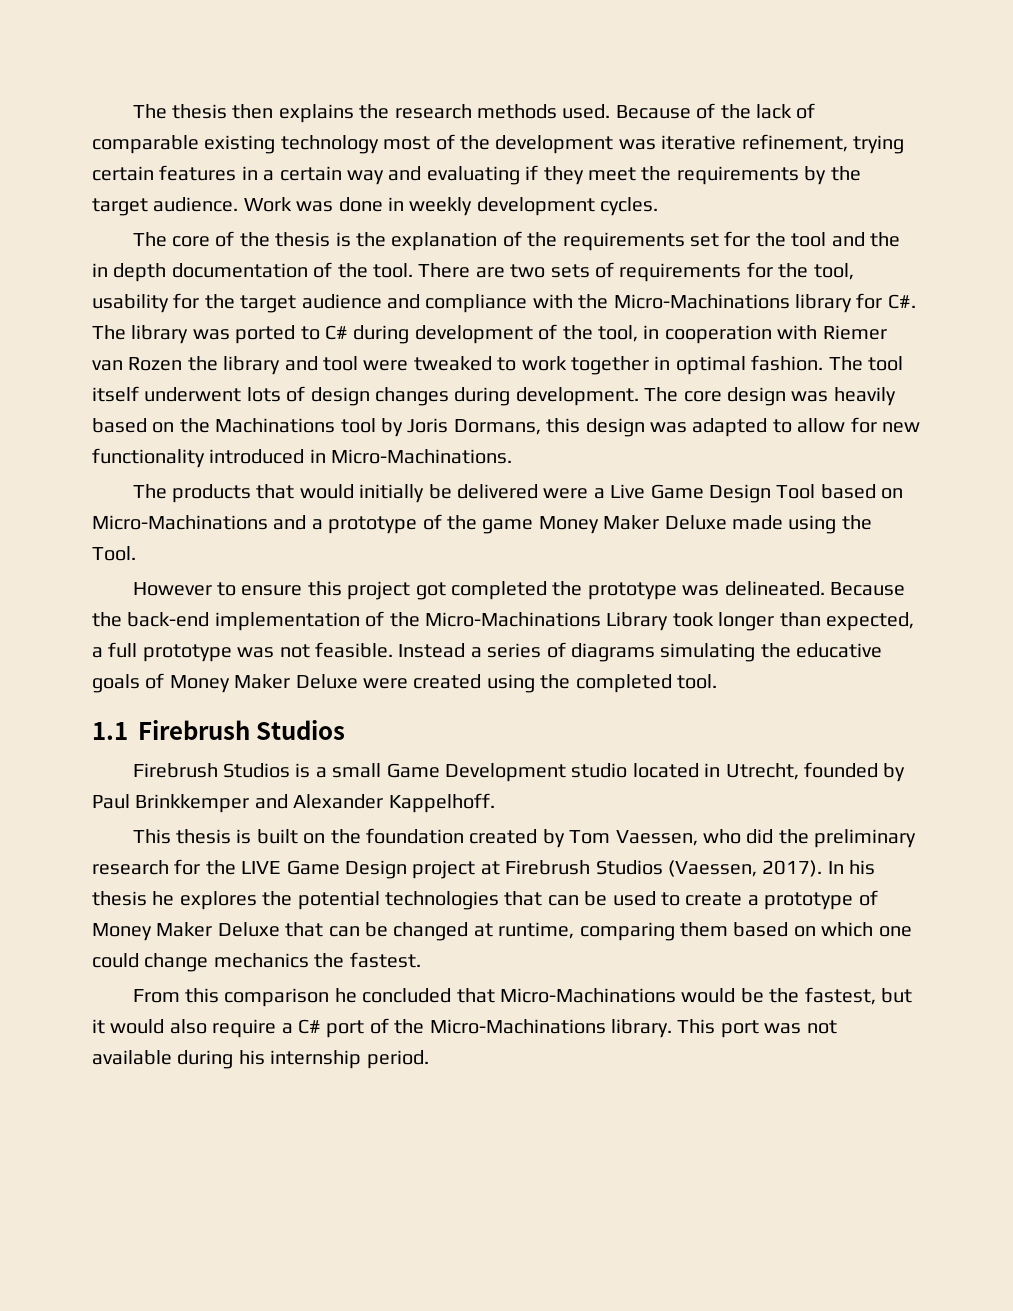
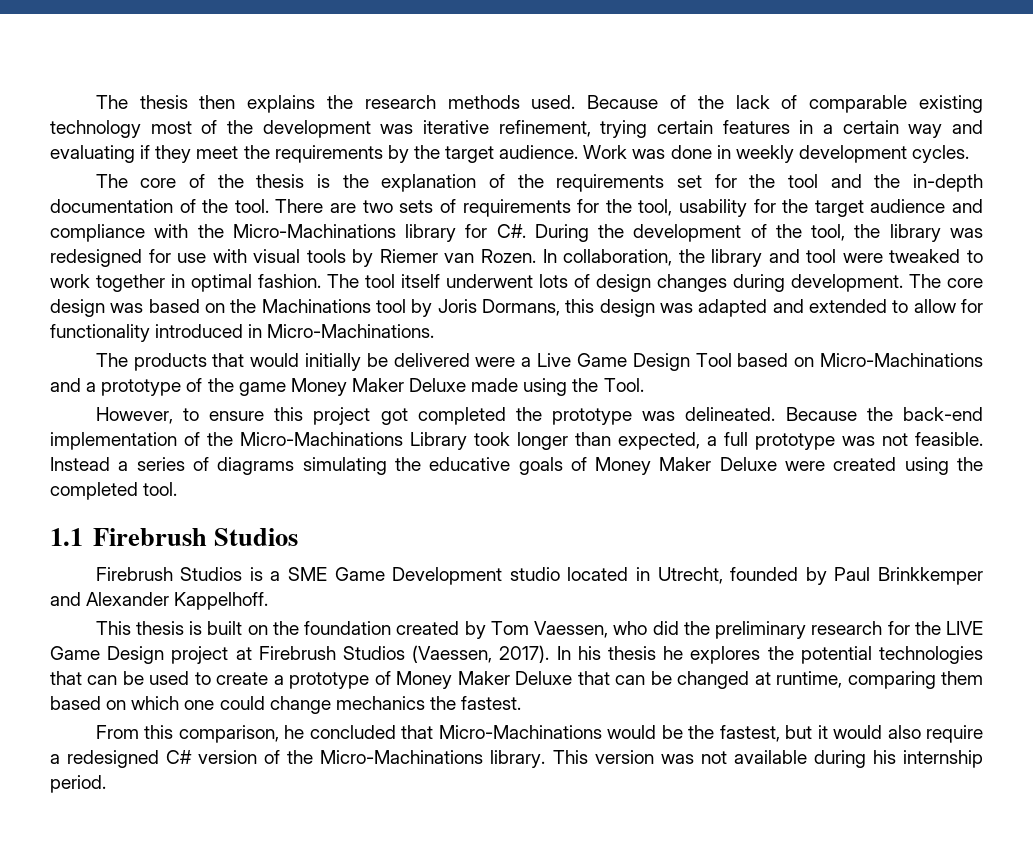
[92,263,167,282] in depth -> [912,174,983,192] in-depth
[92,324,887,344] [92,357,183,371] The library was ported to C# during development of the tool, in cooperation with Riemer van Rozen -> [534,224,983,242] [50,249,673,267] During the development of the tool, the library was redesigned for use with visual tools by Riemer van Rozen. In collaboration,
[833,387,896,406] heavily -> (144, 308) none
(768, 427) none -> [772,299,888,313] and extended
[881,422,920,433] new -> (984, 306) none
[132,582,212,596] However -> [95,407,173,424] However,
[332,763,382,778] small -> [288,567,328,581] SME
[224,988,330,1007] comparison -> [178,725,279,743] comparison,
[298,1019,365,1038] C# port -> [67,750,258,768] redesigned C# version
[720,1020,759,1038] port -> [594,750,654,764] version

